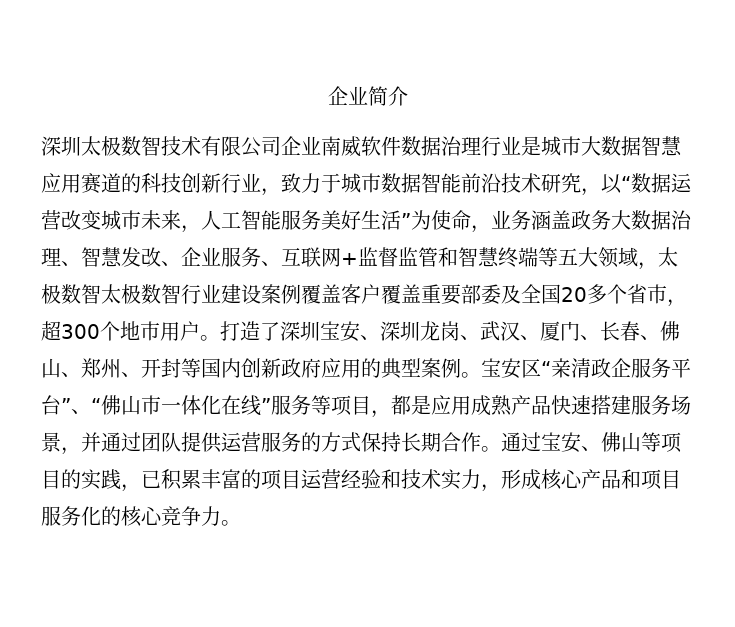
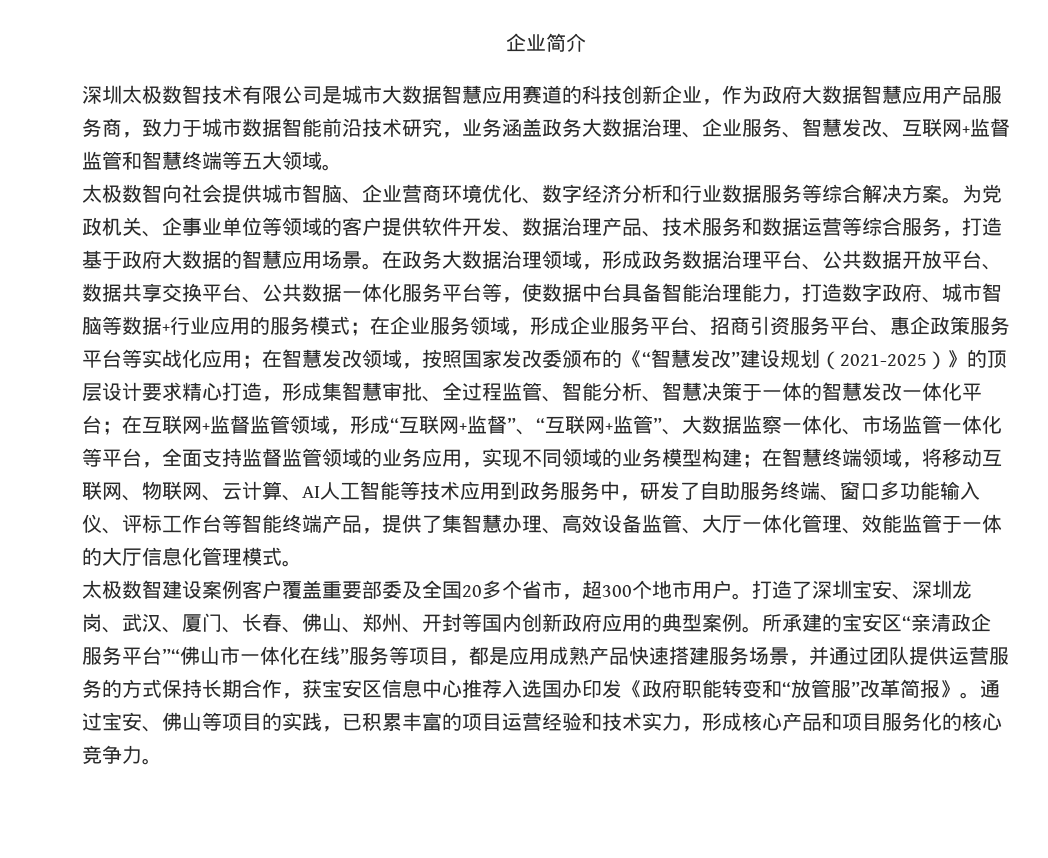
[281,136,521,157] 企业南威软件数据治理行业 -> (322, 95) none
[221,173,261,193] 行业 -> [662,85,1002,105] [82,118,122,137] 企业，作为政府大数据智慧应用产品服务商
[601,173,692,194] [41,210,491,233] 以“数据运营改变城市未来，人工智能服务美好生活”为使命， -> (462, 135) none
[81,247,261,267] 智慧发改、企业服务 -> [702,118,882,138] 企业服务、智慧发改
[638,247,678,270] [41,284,221,304] ，太极数智太极数智行业 -> [322,164,342,171] [82,184,1002,204] [82,217,1002,237] [82,250,1002,270] [82,283,1002,303] [82,316,1010,336] [82,349,1007,370] [82,382,982,402] [82,415,1002,435] [82,448,1002,468] [82,481,980,501] [82,514,1002,534] [82,547,302,567] [82,580,162,599] 。 // 太极数智向社会提供城市智脑、企业营商环境优化、数字经济分析和行业数据服务等综合解决方案。为党政机关、企事业单位等领域的客户提供软件开发、数据治理产品、技术服务和数据运营等综合服务，打造基于政府大数据的智慧应用场景。在政务大数据治理领域，形成政务数据治理平台、公共数据开放平台、数据共享交换平台、公共数据一体化服务平台等，使数据中台具备智能治理能力，打造数字政府、城市智脑等数据+行业应用的服务模式；在企业服务领域，形成企业服务平台、招商引资服务平台、惠企政策服务平台等实战化应用；在智慧发改领域，按照国家发改委颁布的《“智慧发改”建设规划（2021-2025）》的顶层设计要求精心打造，形成集智慧审批、全过程监管、智能分析、智慧决策于一体的智慧发改一体化平台；在互联网+监督监管领域，形成“互联网+监督”、“互联网+监管”、大数据监察一体化、市场监管一体化等平台，全面支持监督监管领域的业务应用，实现不同领域的业务模型构建；在智慧终端领域，将移动互联网、物联网、云计算、AI人工智能等技术应用到政务服务中，研发了自助服务终端、窗口多功能输入仪、评标工作台等智能终端产品，提供了集智慧办理、高效设备监管、大厅一体化管理、效能监管于一体的大厅信息化管理模式。 // 太极数智
[301,284,341,304] 覆盖 -> (242, 589) none
(481, 375) none -> [762,613,842,632] 所承建的
[61,398,101,414] ”、“ -> [162,648,180,663] ”“
(481, 442) none -> [282,679,960,699] ，获宝安区信息中心推荐入选国办印发《政府职能转变和“放管服”改革简报》

